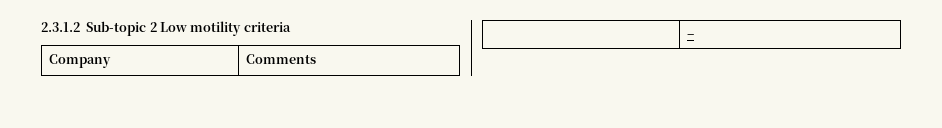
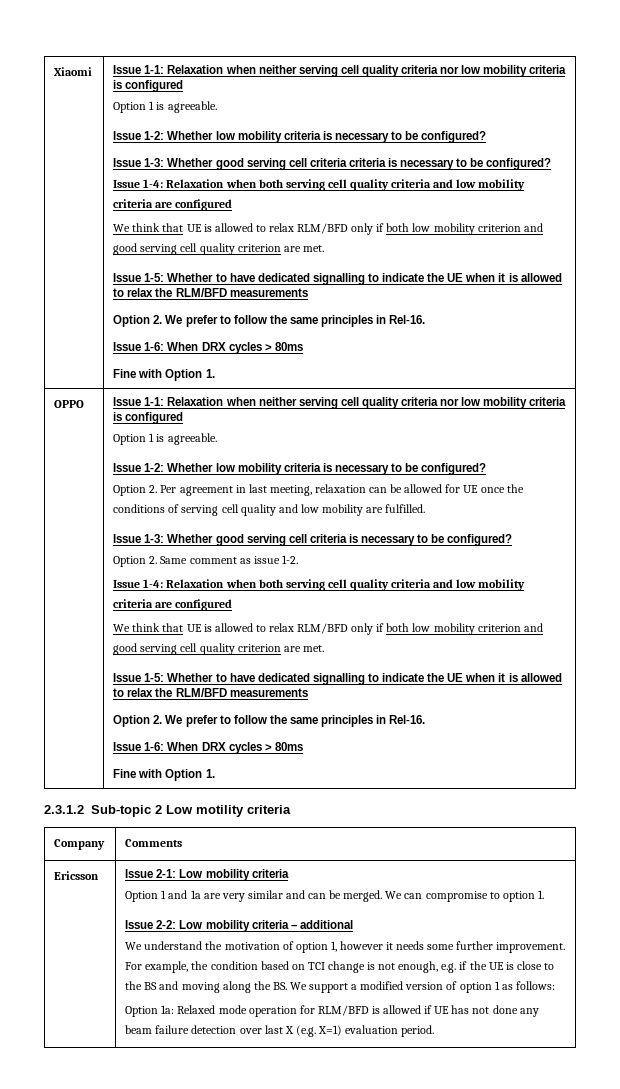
(41, 27) none -> [54,67,93,76] [113,65,567,77] [113,80,184,92] [113,101,217,113] [113,131,487,143] [113,158,552,170] [113,179,526,191] [113,199,233,211] [113,223,543,235] [113,243,324,255] [113,273,562,285] [113,288,308,297] [113,315,426,327] [113,342,303,354] [113,369,215,381] [54,400,85,408] [113,397,567,409] [113,412,184,424] [113,433,217,445] [113,463,487,475] [113,484,524,496] [113,504,426,516] [113,534,513,546] [113,555,298,567] [113,579,526,591] [113,599,233,611] [113,623,543,635] [113,643,324,655] [113,673,562,685] [113,688,308,697] [113,715,426,727] [113,742,303,754] [113,769,215,781] Xiaomi | Issue 1-1: Relaxation when neither serving cell quality criteria nor low mobility criteria is configured // Option 1 is agreeable. // Issue 1-2: Whether low mobility criteria is necessary to be configured? // Issue 1-3: Whether good serving cell criteria criteria is necessary to be configured? // Issue 1-4: Relaxation when both serving cell quality criteria and low mobility criteria are configured // We think that UE is allowed to relax RLM/BFD only if both low mobility criterion and good serving cell quality criterion are met. // Issue 1-5: Whether to have dedicated signalling to indicate the UE when it is allowed to relax the RLM/BFD measurements // Option 2. We prefer to follow the same principles in Rel-16. // Issue 1-6: When DRX cycles > 80ms // Fine with Option 1. // OPPO | Issue 1-1: Relaxation when neither serving cell quality criteria nor low mobility criteria is configured // Option 1 is agreeable. // Issue 1-2: Whether low mobility criteria is necessary to be configured? // Option 2. Per agreement in last meeting, relaxation can be allowed for UE once the conditions of serving cell quality and low mobility are fulfilled. // Issue 1-3: Whether good serving cell criteria is necessary to be configured? // Option 2. Same comment as issue 1-2. // Issue 1-4: Relaxation when both serving cell quality criteria and low mobility criteria are configured // We think that UE is allowed to relax RLM/BFD only if both low mobility criterion and good serving cell quality criterion are met. // Issue 1-5: Whether to have dedicated signalling to indicate the UE when it is allowed to relax the RLM/BFD measurements // Option 2. We prefer to follow the same principles in Rel-16. // Issue 1-6: When DRX cycles > 80ms // Fine with Option 1. //
[687,34,695,38] | – -> [54,871,100,880] [125,869,289,881] [125,890,544,902] [125,920,353,932] [125,941,566,953] [125,961,554,973] [125,981,555,993] [125,1005,539,1017] [125,1025,435,1037] Ericsson | Issue 2-1: Low mobility criteria // Option 1 and 1a are very similar and can be merged. We can compromise to option 1. // Issue 2-2: Low mobility criteria – additional // We understand the motivation of option 1, however it needs some further improvement. For example, the condition based on TCI change is not enough, e.g. if the UE is close to the BS and moving along the BS. We support a modified version of option 1 as follows: // Option 1a: Relaxed mode operation for RLM/BFD is allowed if UE has not done any beam failure detection over last X (e.g. X=1) evaluation period.

